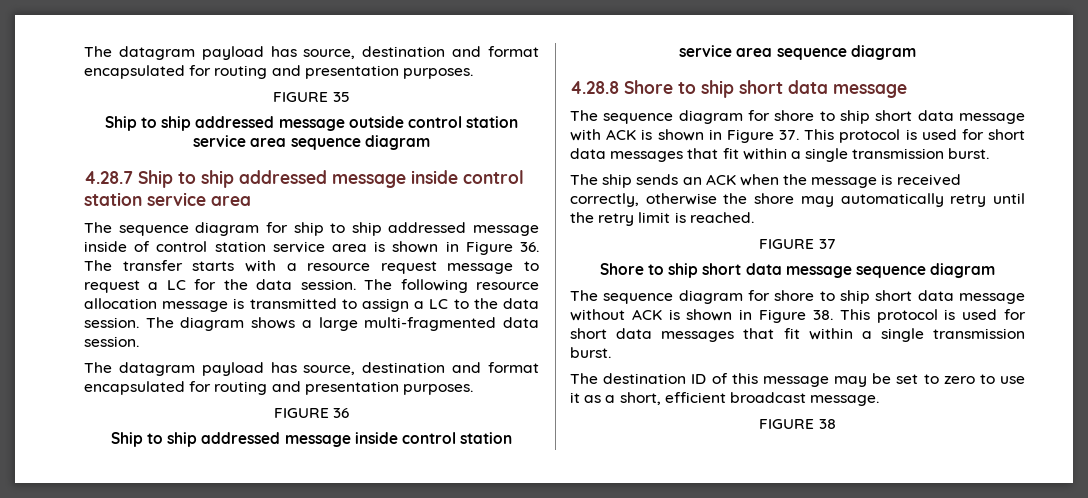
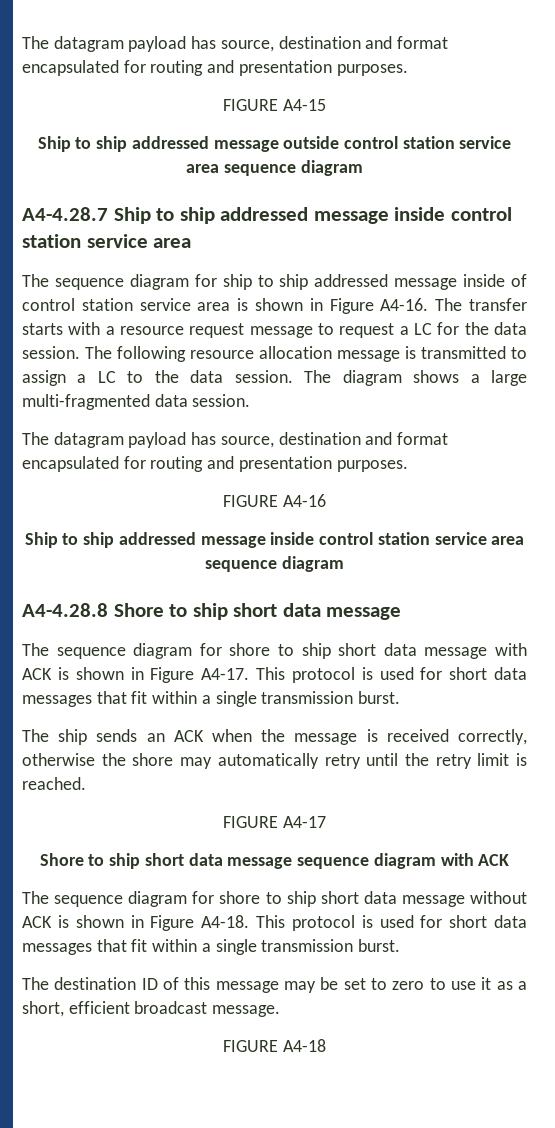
[332,92,350,102] 35 -> [282,99,326,111] A4-15
[84,171,133,184] 4.28.7 -> [22,207,108,221] A4-4.28.7
[520,242,539,252] 36. -> [380,298,429,311] A4-16.
[333,408,350,418] 36 -> [282,494,326,507] A4-16
[570,81,619,94] 4.28.8 -> [22,603,108,617] A4-4.28.8
[779,130,799,140] 37. -> [201,668,250,680] A4-17.
[818,239,836,249] 37 -> [282,816,326,828] A4-17
(996, 270) none -> [440,853,510,866] with ACK
[812,310,833,320] 38. -> [201,915,250,928] A4-18.
[818,419,836,429] 38 -> [282,1039,326,1052] A4-18

